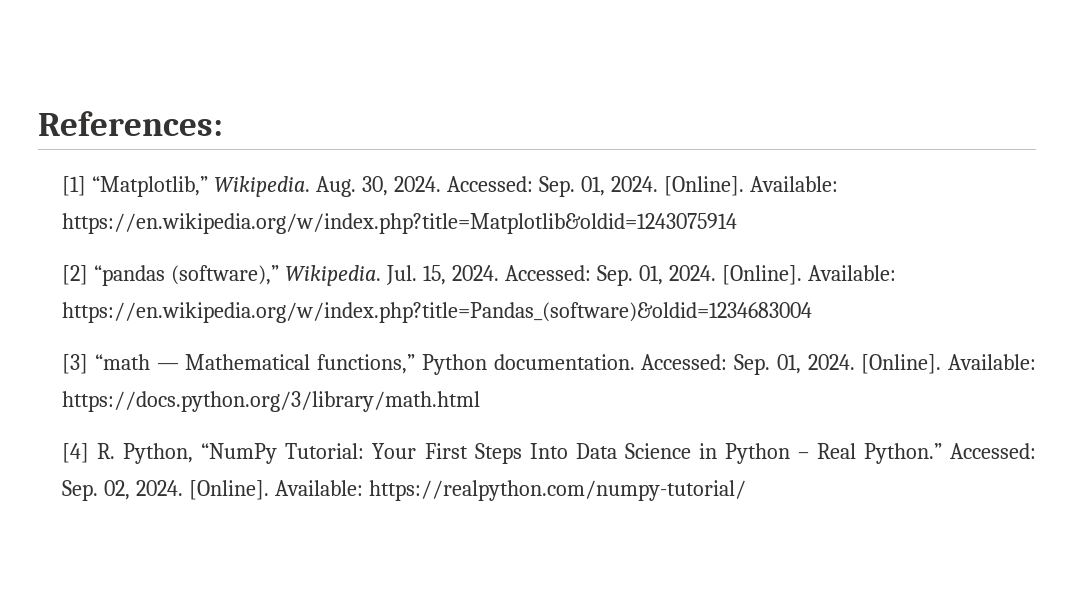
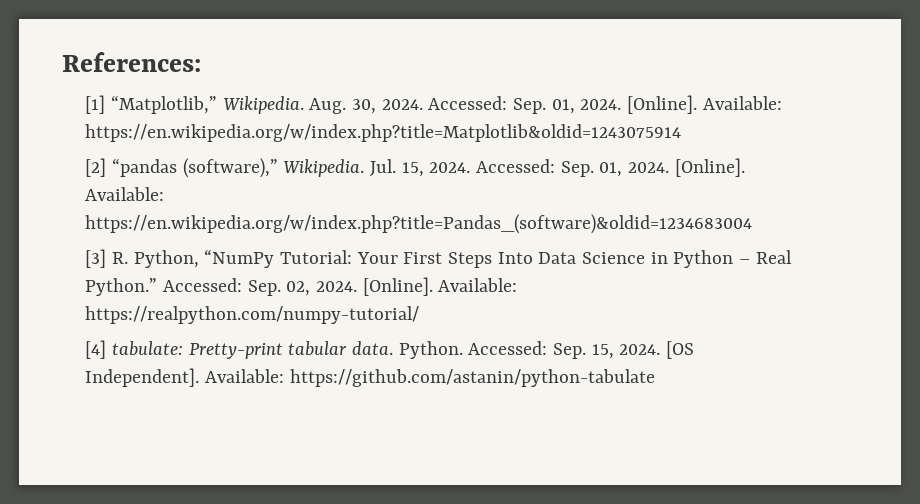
[94,354,1037,375] [62,391,481,412] [62,443,90,463] “math — Mathematical functions,” Python documentation. Accessed: Sep. 01, 2024. [Online]. Available: https://docs.python.org/3/library/math.html // [4] -> (107, 258) none
(746, 490) none -> [85,340,694,359] [85,368,655,387] // [4] tabulate: Pretty-print tabular data. Python. Accessed: Sep. 15, 2024. [OS Independent]. Available: https://github.com/astanin/python-tabulate

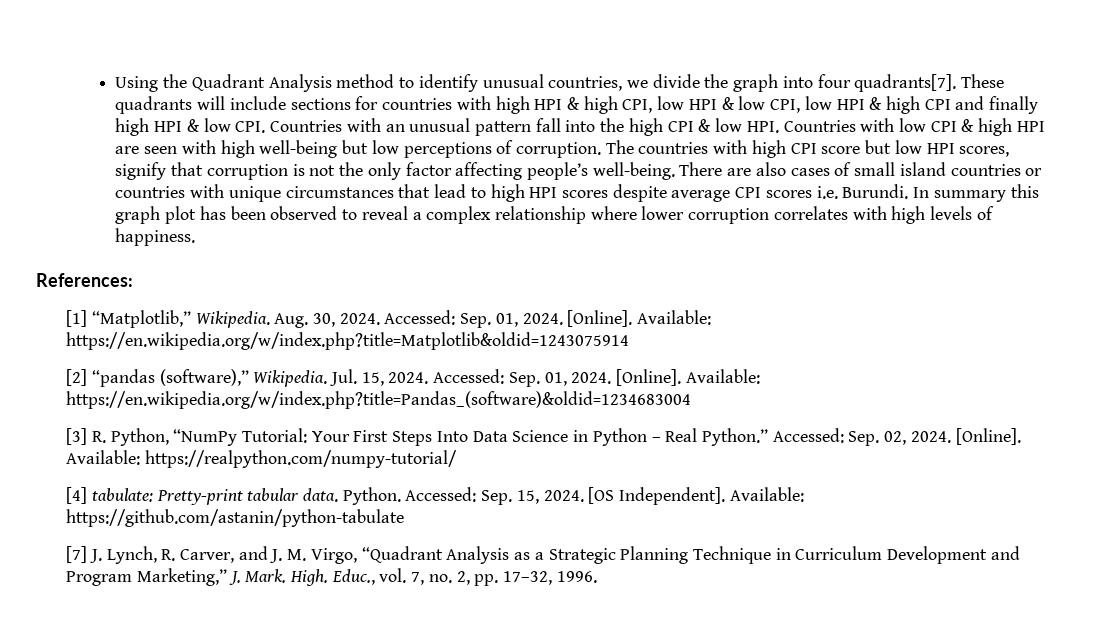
(62, 62) none -> [115,74,1005,92] [115,96,1039,114] [115,118,1045,136] [115,140,1010,158] [115,162,1043,180] [115,184,1039,202] [115,206,994,224] [115,228,196,246] Using the Quadrant Analysis method to identify unusual countries, we divide the graph into four quadrants[7]. These quadrants will include sections for countries with high HPI & high CPI, low HPI & low CPI, low HPI & high CPI and finally high HPI & low CPI. Countries with an unusual pattern fall into the high CPI & low HPI. Countries with low CPI & high HPI are seen with high well-being but low perceptions of corruption. The countries with high CPI score but low HPI scores, signify that corruption is not the only factor affecting people’s well-being. There are also cases of small island countries or countries with unique circumstances that lead to high HPI scores despite average CPI scores i.e. Burundi. In summary this graph plot has been observed to reveal a complex relationship where lower corruption correlates with high levels of happiness. //
(655, 378) none -> [66,546,1020,564] [66,568,597,586] // [7] J. Lynch, R. Carver, and J. M. Virgo, “Quadrant Analysis as a Strategic Planning Technique in Curriculum Development and Program Marketing,” J. Mark. High. Educ., vol. 7, no. 2, pp. 17–32, 1996.

